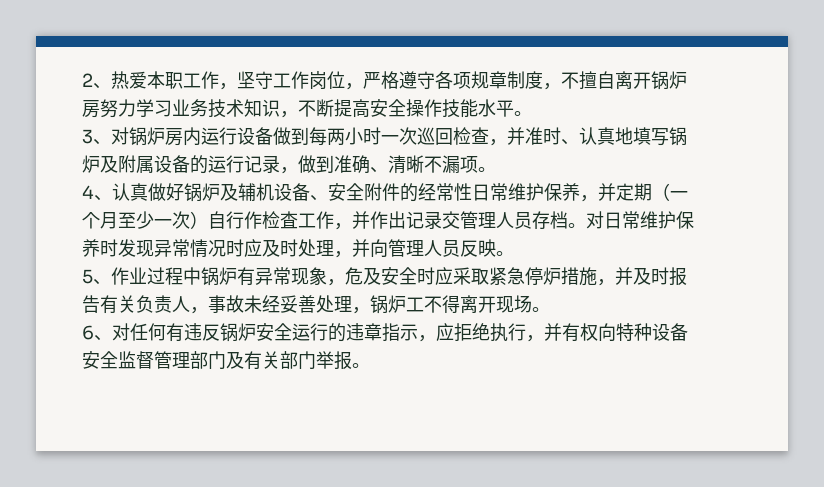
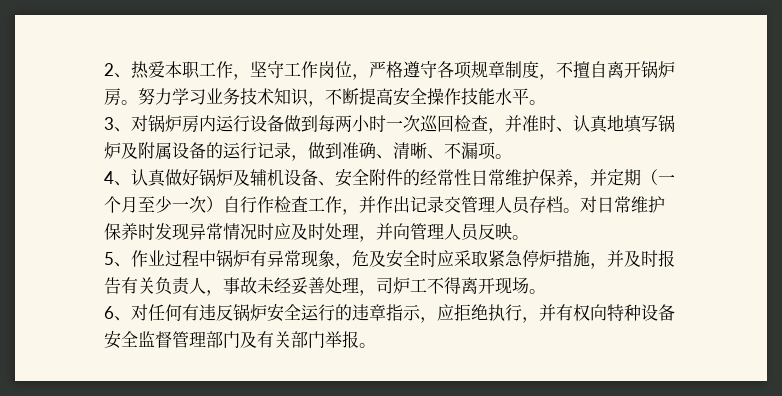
(100, 109) none -> [121,100,138,105] 。
(424, 164) none -> [427,154,444,159] 、
[370,295,388,314] 锅 -> [376,277,393,294] 司

